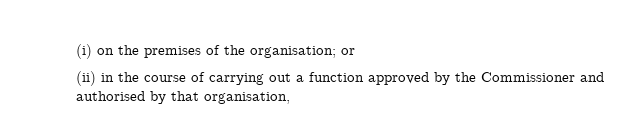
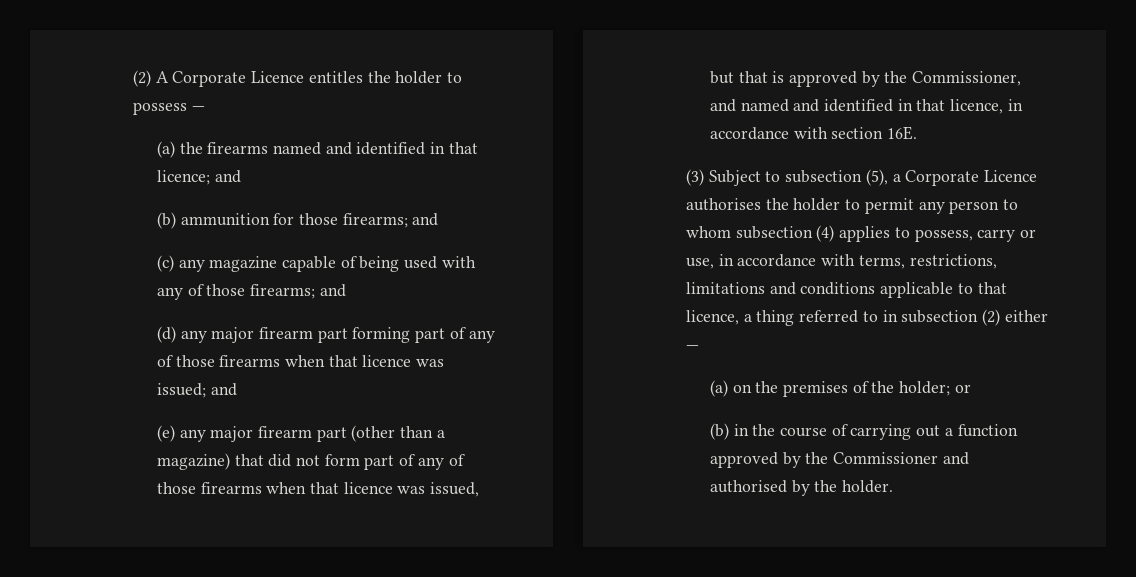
[76,44,93,59] (i) -> [132,70,462,87] [132,102,205,115] [156,141,478,158] [156,170,241,185] [156,212,439,229] [156,255,476,272] [156,284,346,300] [156,326,495,343] [156,355,445,367] [156,383,237,398] [156,425,445,442] [156,453,465,470] [156,482,480,497] [709,71,1022,87] [709,99,1023,114] [709,126,918,140] [685,169,1037,186] [685,198,1018,214] [685,225,1036,242] [685,254,997,269] [685,282,1007,298] [685,309,1048,326] [685,345,699,350] [709,380,728,397] (2) A Corporate Licence entitles the holder to possess — // (a) the firearms named and identified in that licence; and // (b) ammunition for those firearms; and // (c) any magazine capable of being used with any of those firearms; and // (d) any major firearm part forming part of any of those firearms when that licence was issued; and // (e) any major firearm part (other than a magazine) that did not form part of any of those firearms when that licence was issued, but that is approved by the Commissioner, and named and identified in that licence, in accordance with section 16E. // (3) Subject to subsection (5), a Corporate Licence authorises the holder to permit any person to whom subsection (4) applies to possess, carry or use, in accordance with terms, restrictions, limitations and conditions applicable to that licence, a thing referred to in subsection (2) either — // (a)
[250,46,337,58] organisation; -> [899,381,951,396] holder;
[76,71,97,86] (ii) -> [709,423,729,440] (b)
[171,91,291,104] that organisation, -> [814,480,894,493] the holder.

